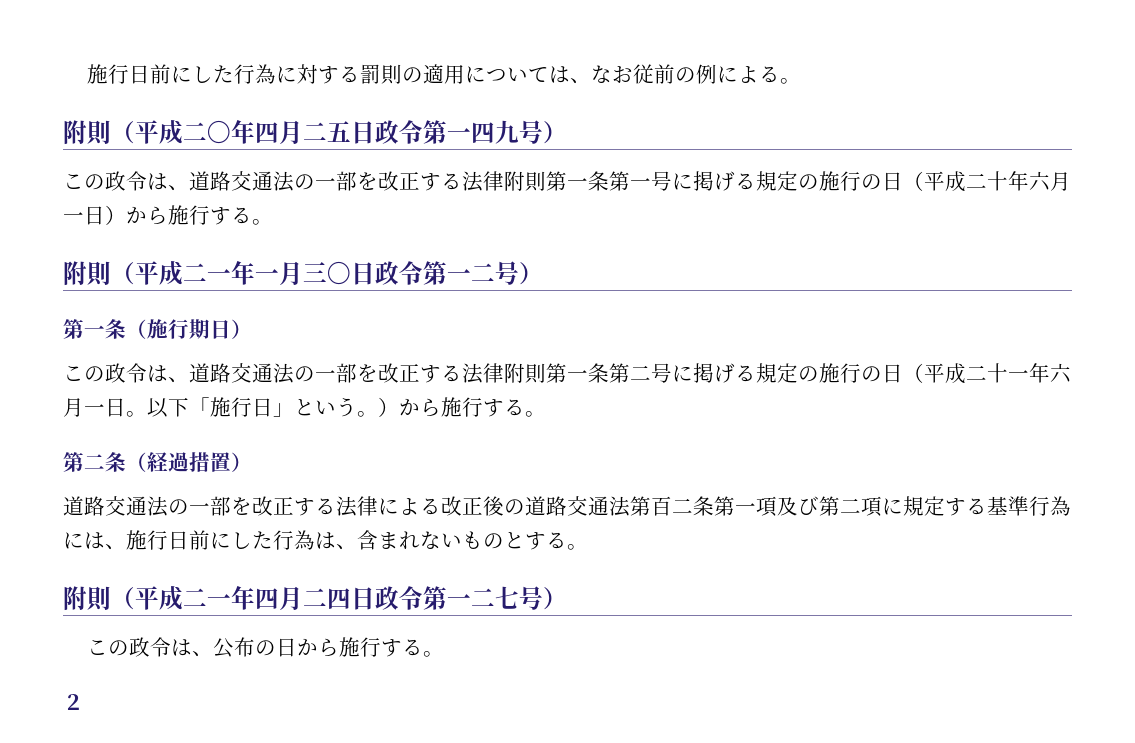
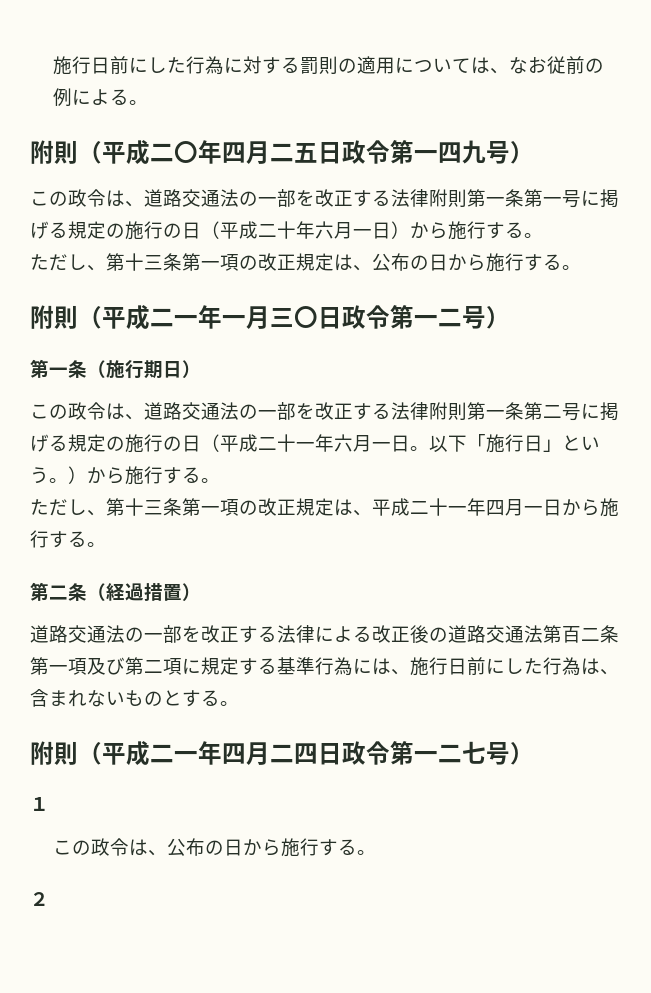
(273, 222) none -> [30,253,581,272] // ただし、第十三条第一項の改正規定は、公布の日から施行する。
(546, 414) none -> [30,498,619,517] [30,530,106,548] // ただし、第十三条第一項の改正規定は、平成二十一年四月一日から施行する。
(567, 598) none -> [30,797,49,811] // １

